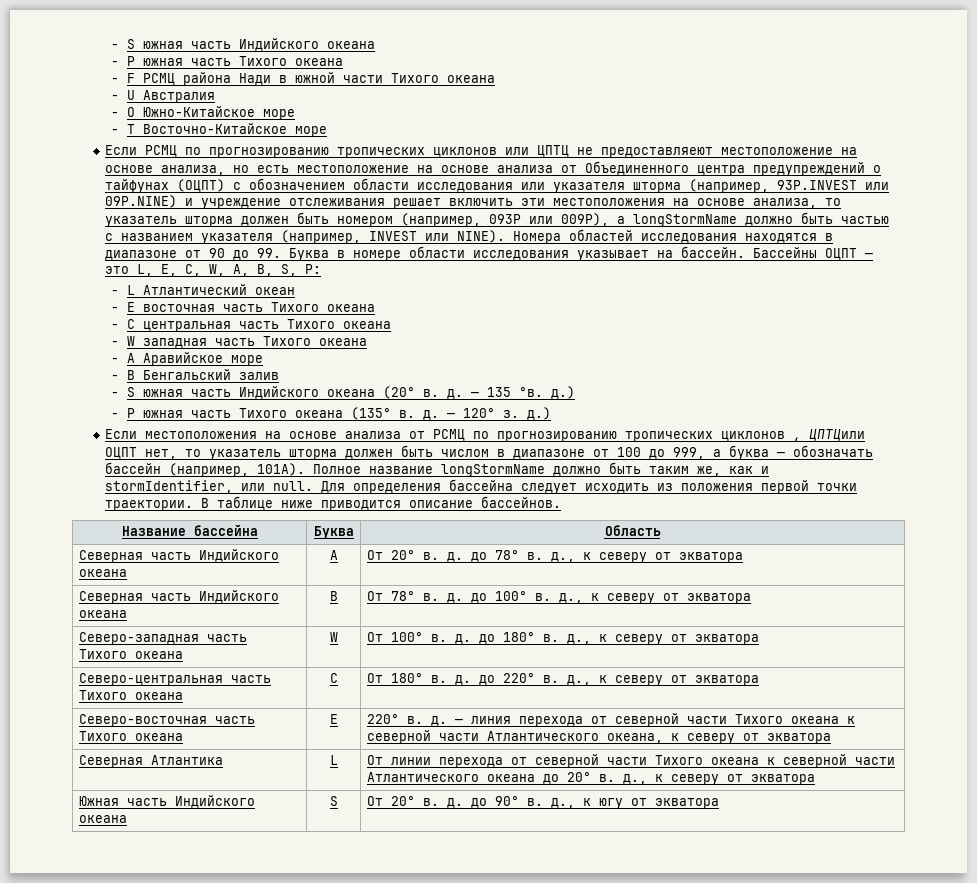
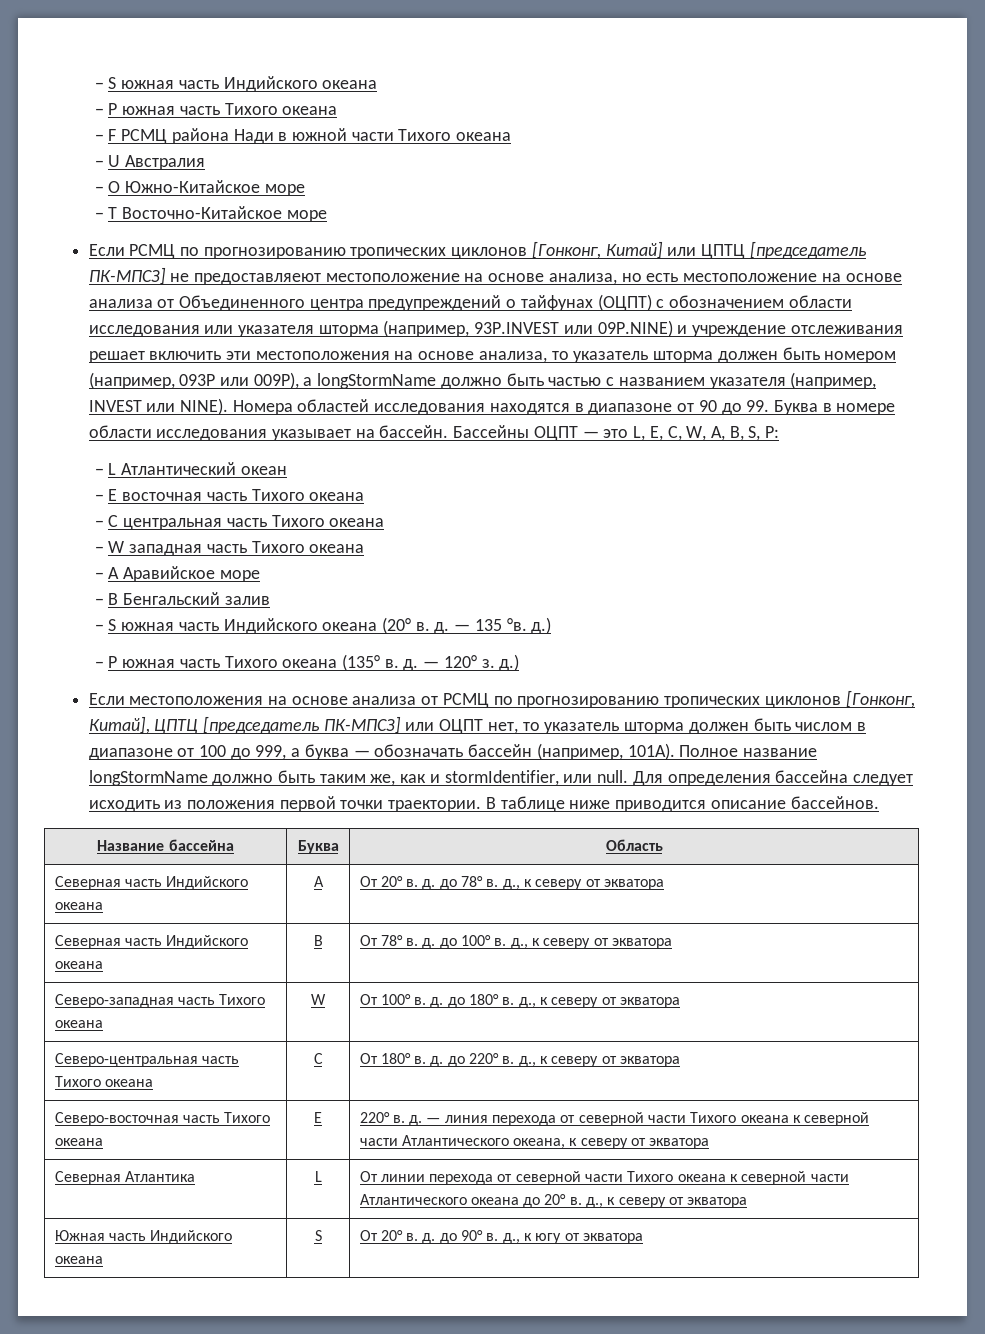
[505,145,570,157] или ЦПТЦ -> [531,241,866,259] [88,267,166,285] [Гонконг, Китай] или ЦПТЦ [председатель ПК-МПСЗ]
[793,429,866,442] , ЦПТЦили -> [845,690,915,708] [88,716,435,734] [Гонконг, Китай], ЦПТЦ [председатель ПК-МПСЗ] или

